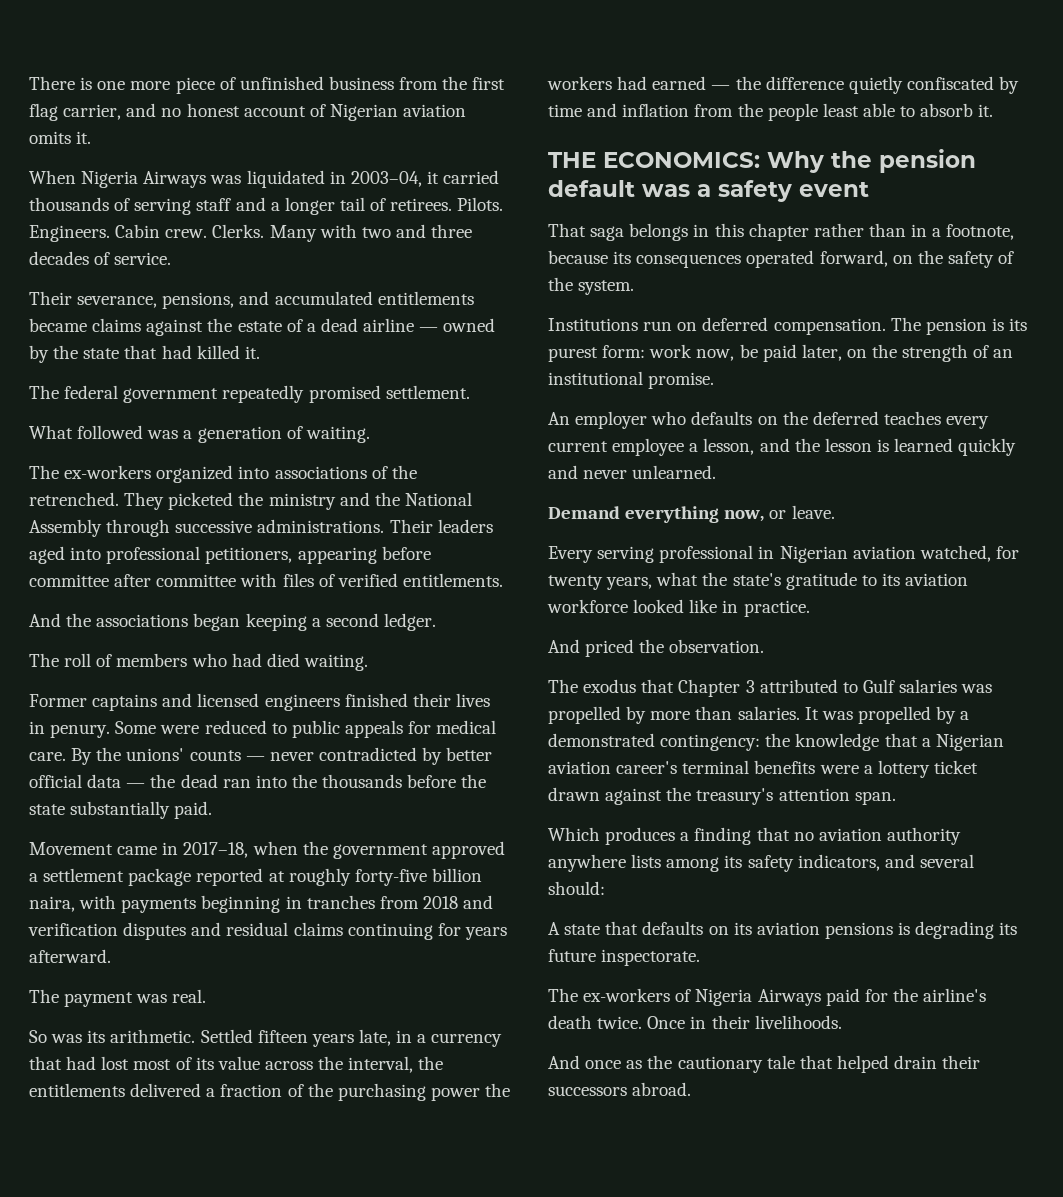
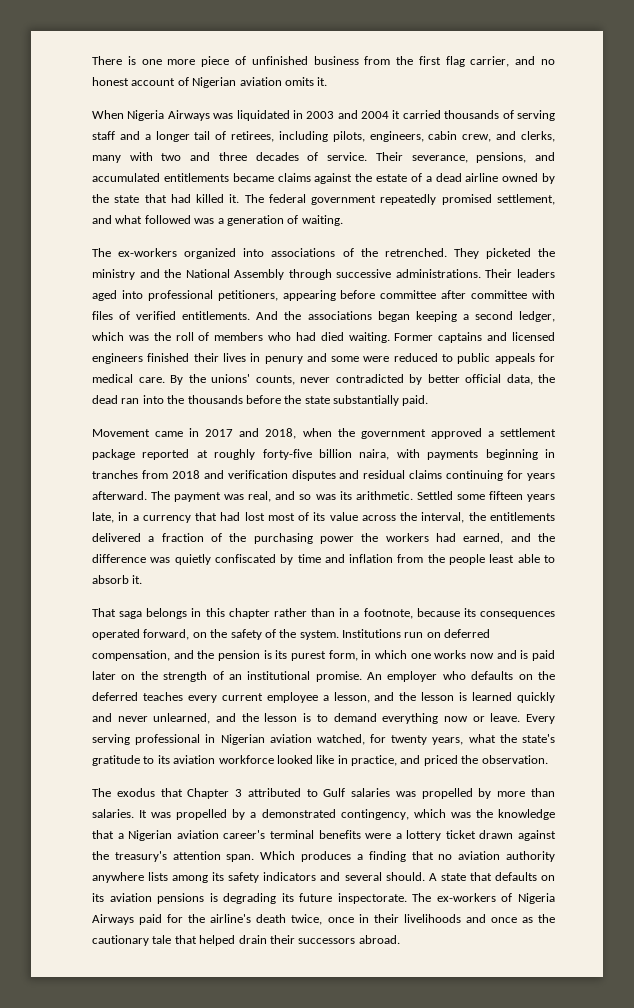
[350,171,422,187] 2003–04, -> [306,110,390,119] 2003 and 2004
[390,197,504,211] [29,224,317,242] retirees. Pilots. Engineers. Cabin crew. Clerks. Many -> [231,131,555,142] [92,155,121,163] retirees, including pilots, engineers, cabin crew, and clerks, many
(172, 258) // -> (368, 156) none
[419,327,439,332] — -> (499, 177) none
(260, 352) // -> (240, 198) none
[385,385,470,399] [29,425,73,439] settlement. // What -> [496,194,555,205] [92,215,143,224] settlement, and what
(503, 580) // -> (251, 315) none
[383,613,436,631] [29,653,59,667] ledger. // The -> [518,311,555,322] [92,332,171,341] ledger, which was the
(368, 662) // -> (390, 337) none
[50,721,157,738] penury. Some -> [264,353,360,364] penury and some
[189,750,265,761] counts — -> [255,375,295,385] counts,
[87,774,146,788] data — -> [506,374,533,385] data,
[183,842,249,858] 2017–18, -> [205,428,297,439] 2017 and 2018,
(111, 956) // -> (147, 495) none
[172,989,207,1003] [29,1030,47,1043] real. // So -> [248,491,312,502] real, and so
(253, 1036) none -> [456,494,485,500] some
[652,76,731,90] earned — -> [463,533,531,544] earned, and
(844, 83) none -> [150,557,171,563] was
[548,149,976,173] [548,180,869,202] // THE ECONOMICS: Why the pension default was a safety event -> (143, 579) none
(635, 287) // -> (339, 635) none
[773,317,921,335] compensation. The -> [92,650,215,661] compensation, and the
[602,344,842,362] form: work now, be paid later, -> [328,650,556,661] [92,671,116,680] form, in which one works now and is paid later
(715, 380) // -> (362, 676) none
[632,465,717,479] [548,506,765,523] unlearned. // Demand everything now, -> [153,713,468,724] unlearned, and the lesson is to demand everything now
(835, 512) // -> (521, 717) none
[743,600,810,617] [548,639,580,653] practice. // And -> [351,755,421,766] practice, and
[660,734,761,751] contingency: -> [340,809,471,820] contingency, which was
(896, 798) // -> (255, 858) none
[797,854,880,871] indicators, -> [263,872,317,881] indicators
[548,881,605,895] should: // -> [385,872,425,881] should.
(701, 957) // -> (407, 898) none
[597,1015,842,1029] [548,1055,580,1069] twice. Once in their livelihoods. // And -> [291,914,486,925] twice, once in their livelihoods and

